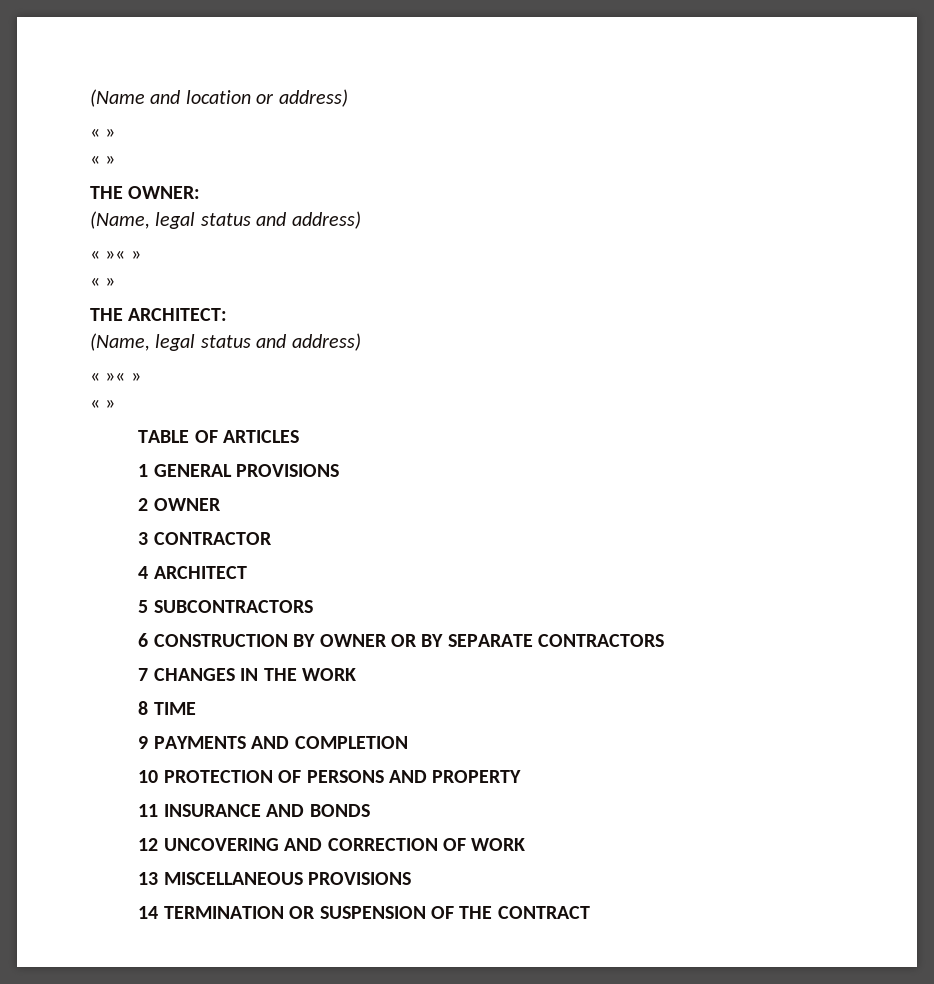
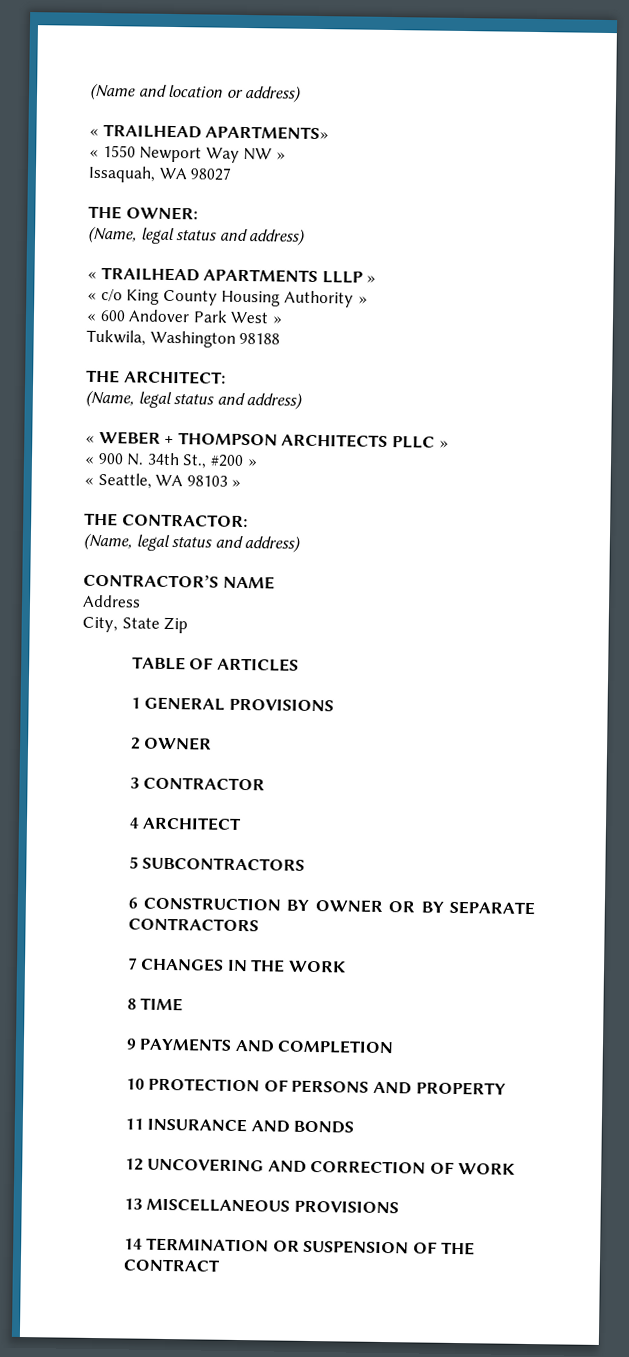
[105,128,116,138] [90,155,116,165] » // « » -> [102,124,330,141] [89,145,286,163] [88,165,233,183] TRAILHEAD APARTMENTS» // « 1550 Newport Way NW » // Issaquah, WA 98027
[105,250,141,260] [90,277,116,287] »« » // « » -> [100,267,377,284] [87,289,368,308] [86,309,282,324] [86,329,281,348] TRAILHEAD APARTMENTS LLLP » // « c/o King County Housing Authority » // « 600 Andover Park West » // Tukwila, Washington 98188
[105,372,141,382] [90,399,116,409] »« » // « » -> [98,430,449,449] [84,452,258,469] [84,472,242,489] [84,512,248,528] [83,532,302,553] [83,572,275,590] [82,594,141,608] [82,616,189,634] WEBER + THOMPSON ARCHITECTS PLLC » // « 900 N. 34th St., #200 » // « Seattle, WA 98103 » // THE CONTRACTOR: // (Name, legal status and address) // CONTRACTOR’S NAME // Address // City, State Zip

